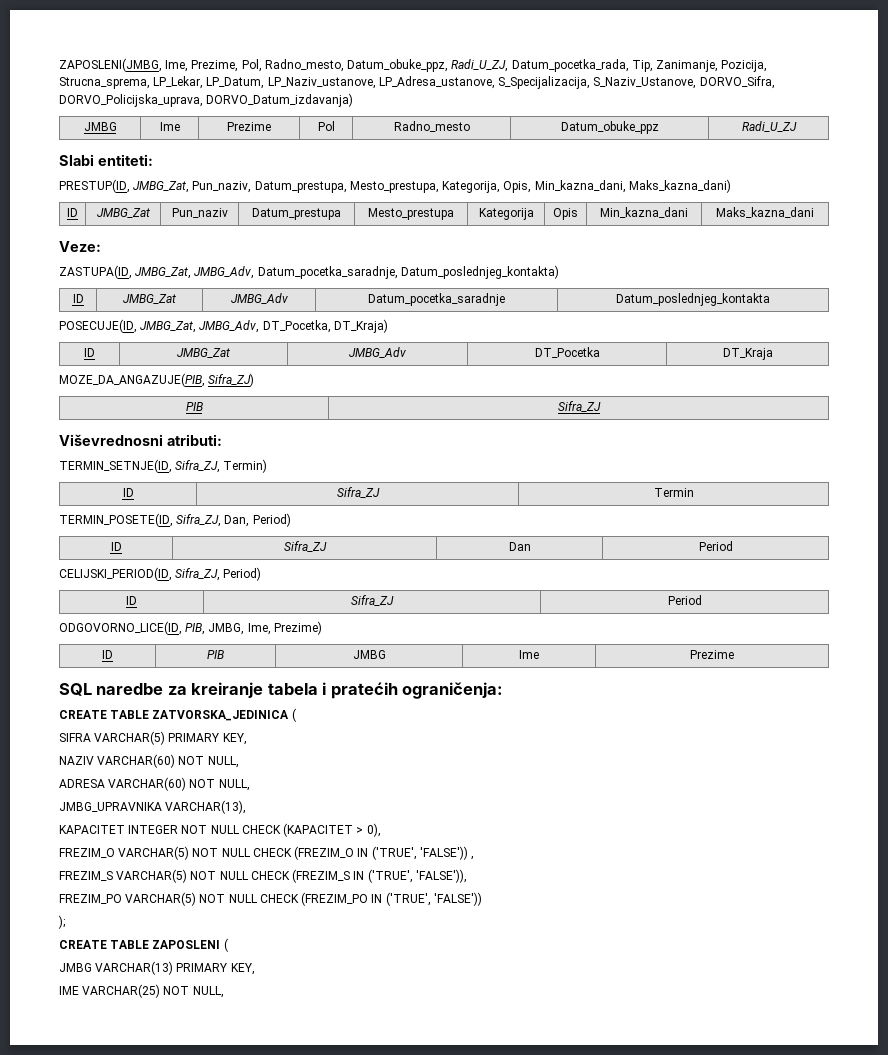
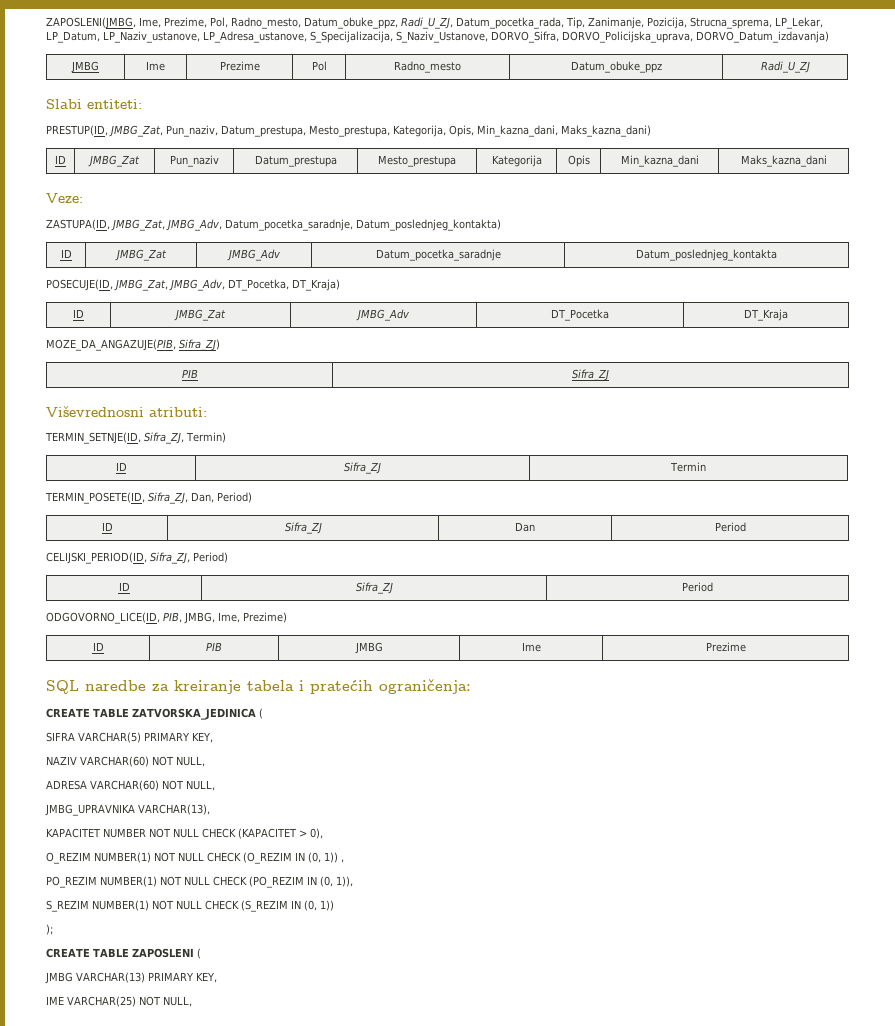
[128,825,179,834] INTEGER -> [103,828,146,838] NUMBER
[59,846,468,860] FREZIM_O VARCHAR(5) NOT NULL CHECK (FREZIM_O IN ('TRUE', 'FALSE')) -> [46,852,338,864] O_REZIM NUMBER(1) NOT NULL CHECK (O_REZIM IN (0, 1))
[59,869,467,883] [59,892,482,906] FREZIM_S VARCHAR(5) NOT NULL CHECK (FREZIM_S IN ('TRUE', 'FALSE')), // FREZIM_PO VARCHAR(5) NOT NULL CHECK (FREZIM_PO IN ('TRUE', 'FALSE')) -> [46,876,353,888] [46,900,334,912] PO_REZIM NUMBER(1) NOT NULL CHECK (PO_REZIM IN (0, 1)), // S_REZIM NUMBER(1) NOT NULL CHECK (S_REZIM IN (0, 1))

